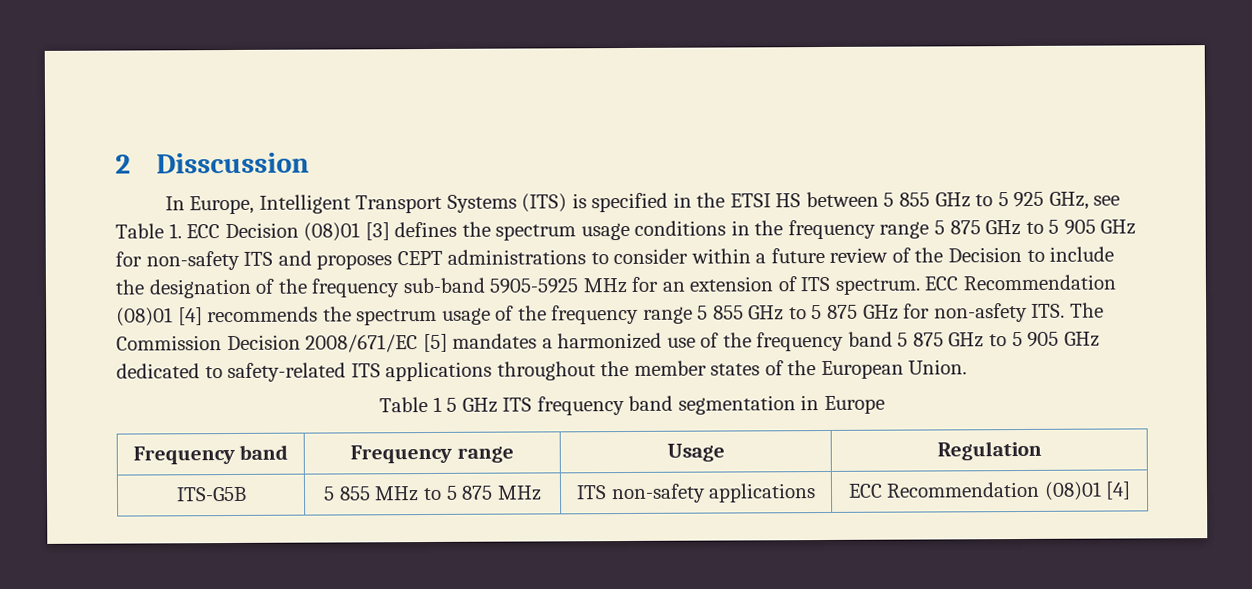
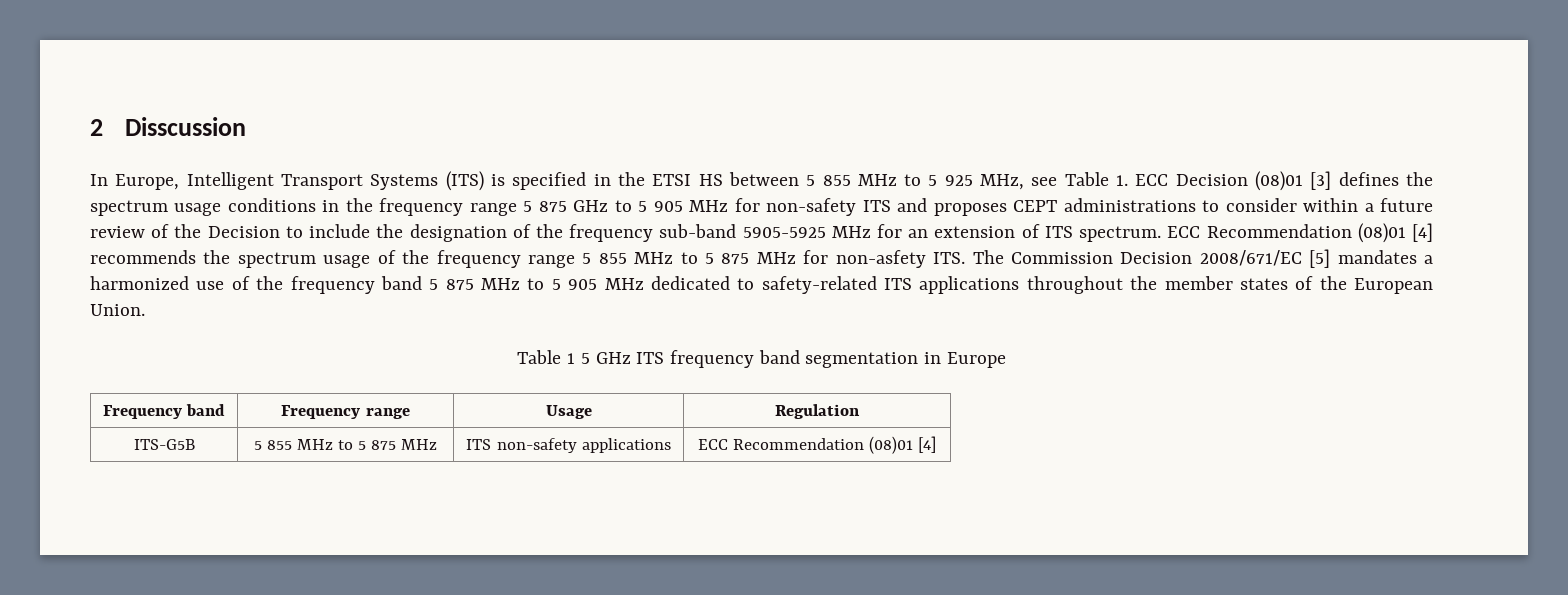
[934,192,971,208] GHz -> [857,174,897,186] MHz
[1048,191,1089,210] GHz, -> [980,174,1025,190] MHz,
[1100,219,1137,235] GHz -> [689,200,729,212] MHz
[748,304,899,321] GHz to 5 875 GHz -> [634,252,796,264] MHz to 5 875 MHz
[948,331,1100,348] GHz to 5 905 GHz -> [481,278,644,290] MHz to 5 905 MHz

